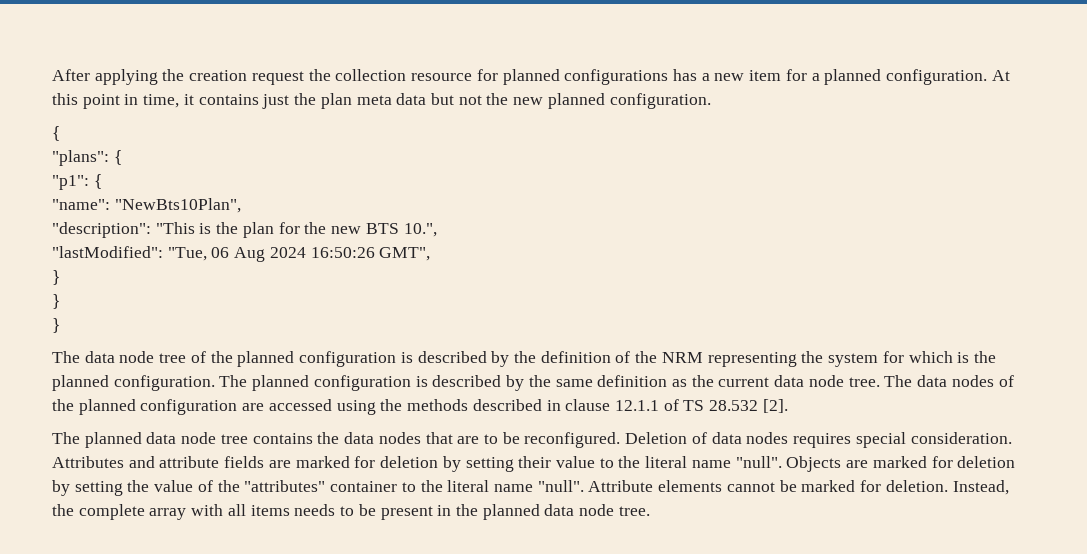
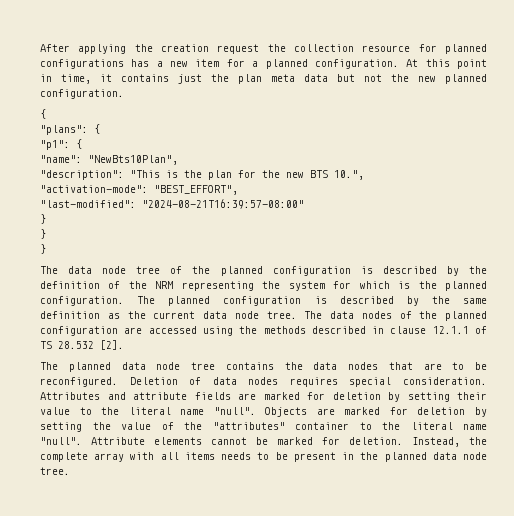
[52,246,431,262] "lastModified": "Tue, 06 Aug 2024 16:50:26 GMT", -> [40,185,238,195] [40,199,304,209] "activation-mode": "BEST_EFFORT", // "last-modified": "2024-08-21T16:39:57-08:00"

